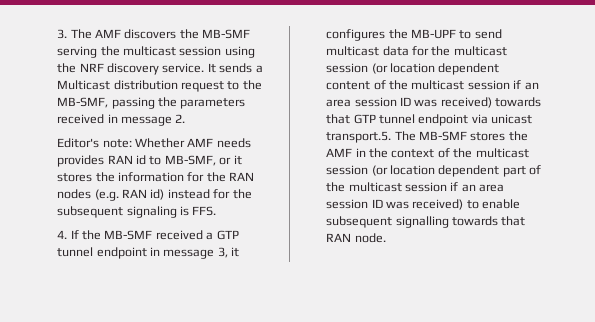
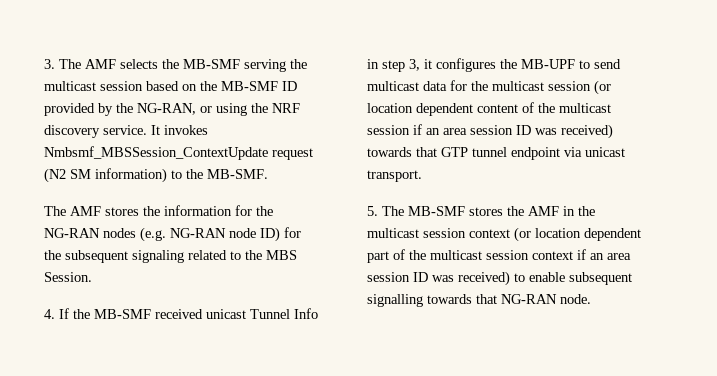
[124,29,177,39] discovers -> [119,59,158,69] selects
(222, 51) none -> [145,81,297,91] [43,103,212,116] based on the MB-SMF ID provided by the NG-RAN, or
[219,63,263,73] [57,80,262,92] [57,97,246,109] [57,114,186,126] [57,138,251,148] [57,155,242,167] sends a Multicast distribution request to the MB-SMF, passing the parameters received in message 2. // Editor's note: Whether AMF needs provides RAN id to MB-SMF, or it -> [163,125,208,135] [43,146,313,160] [43,168,268,183] [43,206,101,216] invokes Nmbsmf_MBSSession_ContextUpdate request (N2 SM information) to the MB-SMF. // The AMF
[229,172,255,181] RAN -> [43,228,100,238] NG-RAN
[122,189,210,200] RAN id) instead -> [169,227,280,242] NG-RAN node ID)
[180,206,217,216] is FFS. -> [187,250,297,260] [43,272,92,282] related to the MBS Session.
[206,230,239,240] [57,247,215,259] a GTP tunnel endpoint in message -> [205,308,318,319] [366,59,405,72] unicast Tunnel Info in step
[326,131,392,143] transport.5. -> [366,170,422,182] [366,206,378,216] transport. // 5.
[391,148,529,158] [326,165,369,175] context of the multicast session -> [366,228,510,238] multicast session context
(448, 187) none -> [531,251,573,260] context
[326,233,352,242] RAN -> [500,294,557,304] NG-RAN

